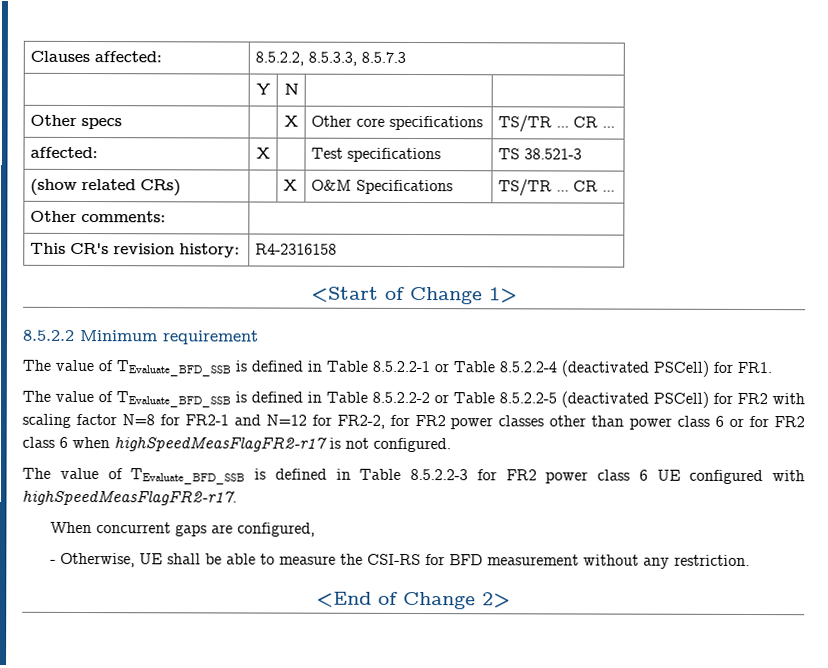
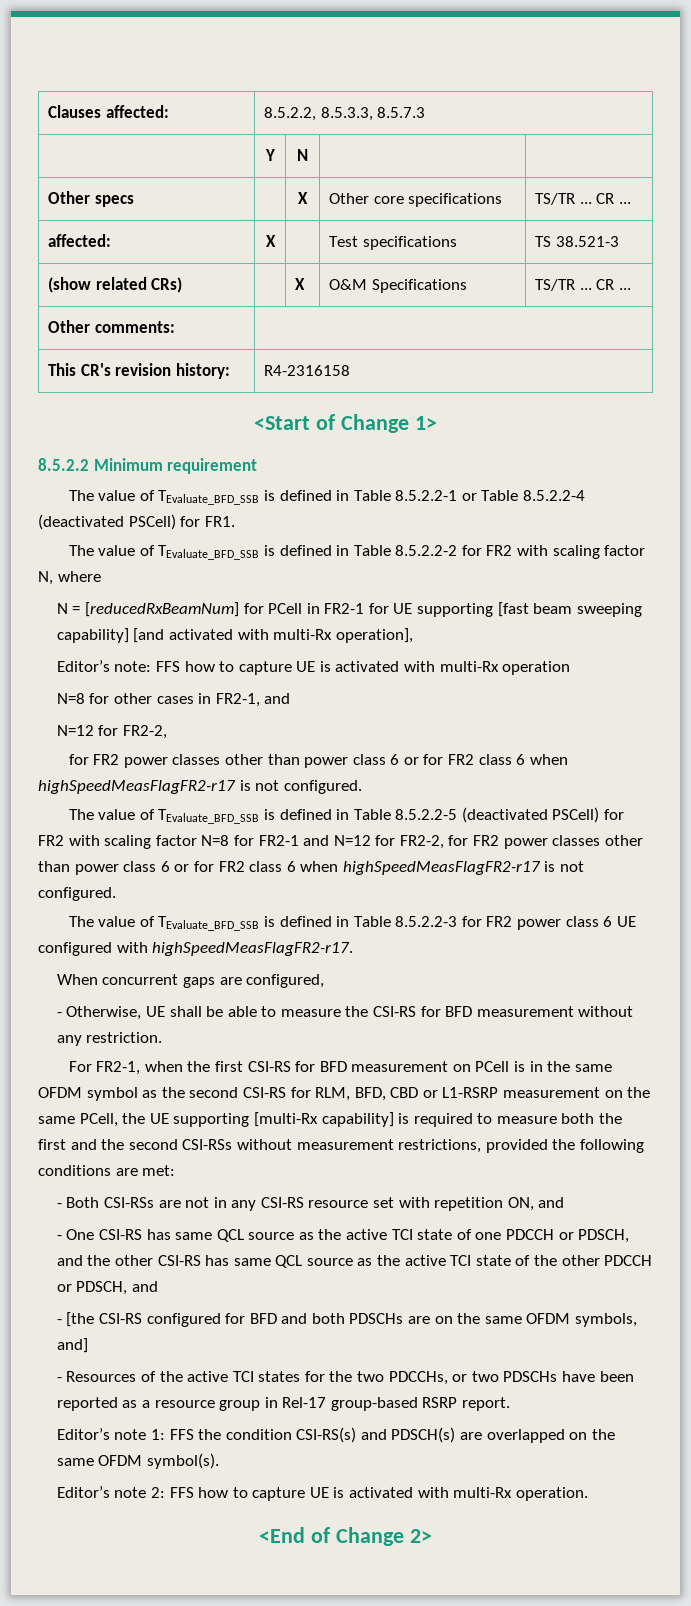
[434,394,449,404] or -> [461,545,646,559] [38,571,101,585] [56,602,642,617] [56,628,413,643] [56,660,571,675] [56,693,291,707] [56,725,167,739] [68,754,568,768] [38,780,362,794] [68,809,350,824] for FR2 with scaling factor N, where // N = [reducedRxBeamNum] for PCell in FR2-1 for UE supporting [fast beam sweeping capability] [and activated with multi-Rx operation], // Editor’s note: FFS how to capture UE is activated with multi-Rx operation // N=8 for other cases in FR2-1, and // N=12 for FR2-2, // for FR2 power classes other than power class 6 or for FR2 class 6 when highSpeedMeasFlagFR2-r17 is not configured. // The value of TEvaluate_BFD_SSB is defined in
(750, 560) none -> [68,1061,612,1075] [38,1087,651,1101] [38,1112,623,1127] [38,1139,644,1153] [38,1165,176,1176] [56,1197,565,1211] [56,1229,630,1243] [56,1255,653,1268] [56,1281,158,1295] [56,1312,637,1327] [56,1338,88,1353] [56,1371,634,1385] [56,1397,511,1411] [56,1427,615,1443] [56,1453,219,1469] [56,1486,588,1501] // For FR2-1, when the first CSI-RS for BFD measurement on PCell is in the same OFDM symbol as the second CSI-RS for RLM, BFD, CBD or L1-RSRP measurement on the same PCell, the UE supporting [multi-Rx capability] is required to measure both the first and the second CSI-RSs without measurement restrictions, provided the following conditions are met: // - Both CSI-RSs are not in any CSI-RS resource set with repetition ON, and // - One CSI-RS has same QCL source as the active TCI state of one PDCCH or PDSCH, and the other CSI-RS has same QCL source as the active TCI state of the other PDCCH or PDSCH, and // - [the CSI-RS configured for BFD and both PDSCHs are on the same OFDM symbols, and] // - Resources of the active TCI states for the two PDCCHs, or two PDSCHs have been reported as a resource group in Rel-17 group-based RSRP report. // Editor’s note 1: FFS the condition CSI-RS(s) and PDSCH(s) are overlapped on the same OFDM symbol(s). // Editor’s note 2: FFS how to capture UE is activated with multi-Rx operation.

